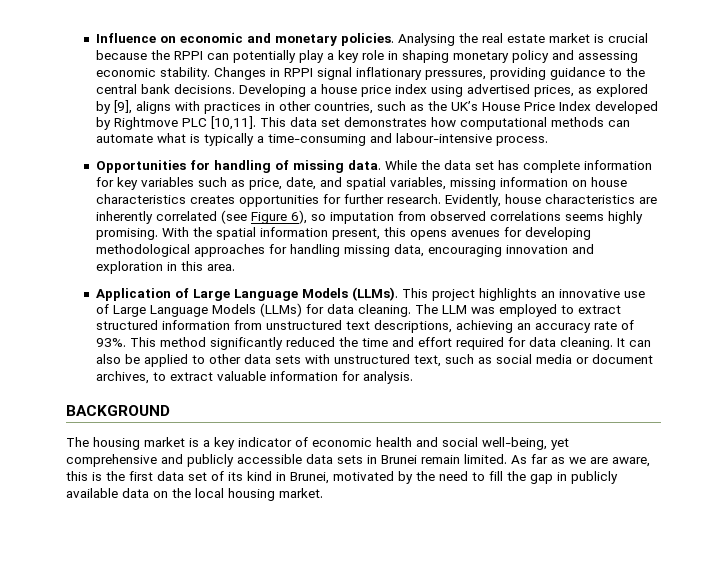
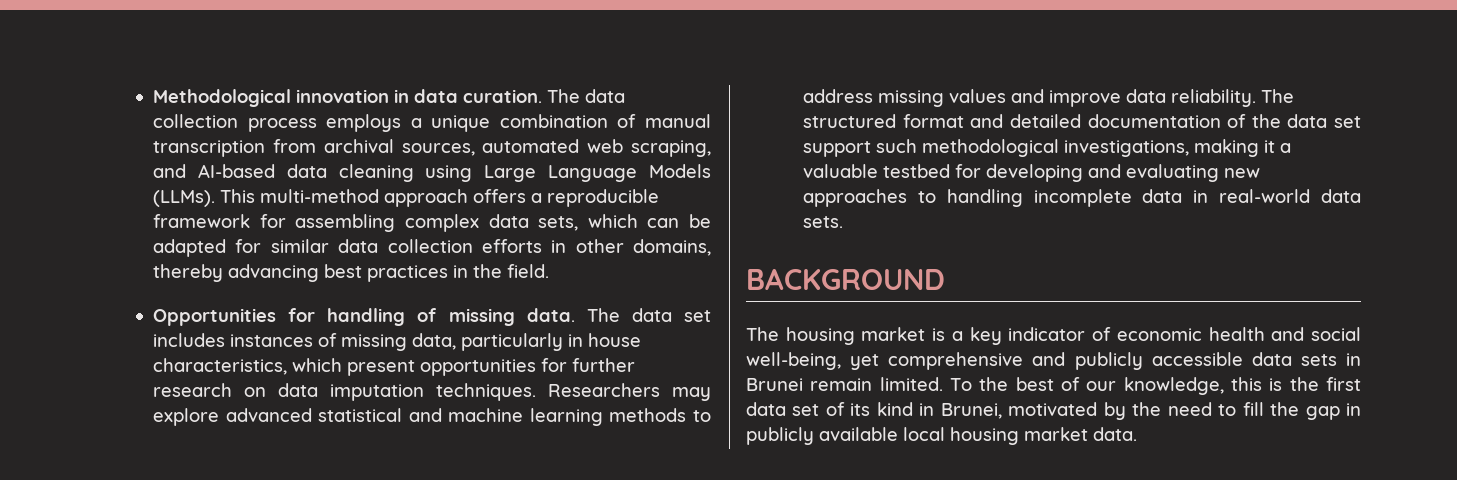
[95,33,648,46] [95,50,638,63] [95,67,645,80] [95,84,648,97] [95,100,658,114] [95,116,630,130] [95,133,548,146] Influence on economic and monetary policies. Analysing the real estate market is crucial because the RPPI can potentially play a key role in shaping monetary policy and assessing economic stability. Changes in RPPI signal inflationary pressures, providing guidance to the central bank decisions. Developing a house price index using advertised prices, as explored by [9], aligns with practices in other countries, such as the UK’s House Price Index developed by Rightmove PLC [10,11]. This data set demonstrates how computational methods can automate what is typically a time-consuming and labour-intensive process. -> [153,89,626,107] [153,114,711,132] [153,139,711,157] [153,164,711,182] [153,189,660,207] [153,214,712,232] [153,239,712,257] [153,264,550,282] Methodological innovation in data curation. The data collection process employs a unique combination of manual transcription from archival sources, automated web scraping, and AI-based data cleaning using Large Language Models (LLMs). This multi-method approach offers a reproducible framework for assembling complex data sets, which can be adapted for similar data collection efforts in other domains, thereby advancing best practices in the field.
[384,160,652,173] [95,177,627,190] [95,194,657,207] [95,210,643,224] [95,227,591,240] [95,244,594,257] [95,261,235,274] [95,287,645,301] [95,303,621,317] [95,320,634,333] [95,337,651,350] [95,354,653,367] [95,371,413,384] While the data set has complete information for key variables such as price, date, and spatial variables, missing information on house characteristics creates opportunities for further research. Evidently, house characteristics are inherently correlated (see Figure 6), so imputation from observed correlations seems highly promising. With the spatial information present, this opens avenues for developing methodological approaches for handling missing data, encouraging innovation and exploration in this area. // Application of Large Language Models (LLMs). This project highlights an innovative use of Large Language Models (LLMs) for data cleaning. The LLM was employed to extract structured information from unstructured text descriptions, achieving an accuracy rate of 93%. This method significantly reduced the time and effort required for data cleaning. It can also be applied to other data sets with unstructured text, such as social media or document archives, to extract valuable information for analysis. -> [586,308,712,322] [153,333,642,351] [153,358,636,376] [153,383,711,401] [153,408,711,426] [803,89,1295,107] [803,114,1361,128] [803,139,1292,157] [803,164,1261,182] [803,189,1361,207] [803,216,844,228] The data set includes instances of missing data, particularly in house characteristics, which present opportunities for further research on data imputation techniques. Researchers may explore advanced statistical and machine learning methods to address missing values and improve data reliability. The structured format and detailed documentation of the data set support such methodological investigations, making it a valuable testbed for developing and evaluating new approaches to handling incomplete data in real-world data sets.
[511,454,650,467] As far as we are aware, -> [950,377,1224,395] To the best of our knowledge,
[122,488,323,501] data on the local housing market. -> [903,427,1137,445] local housing market data.

